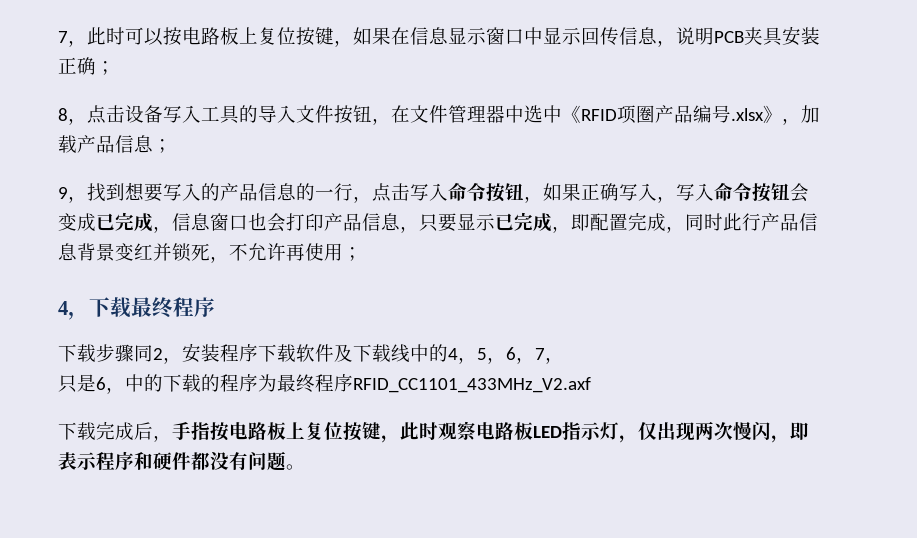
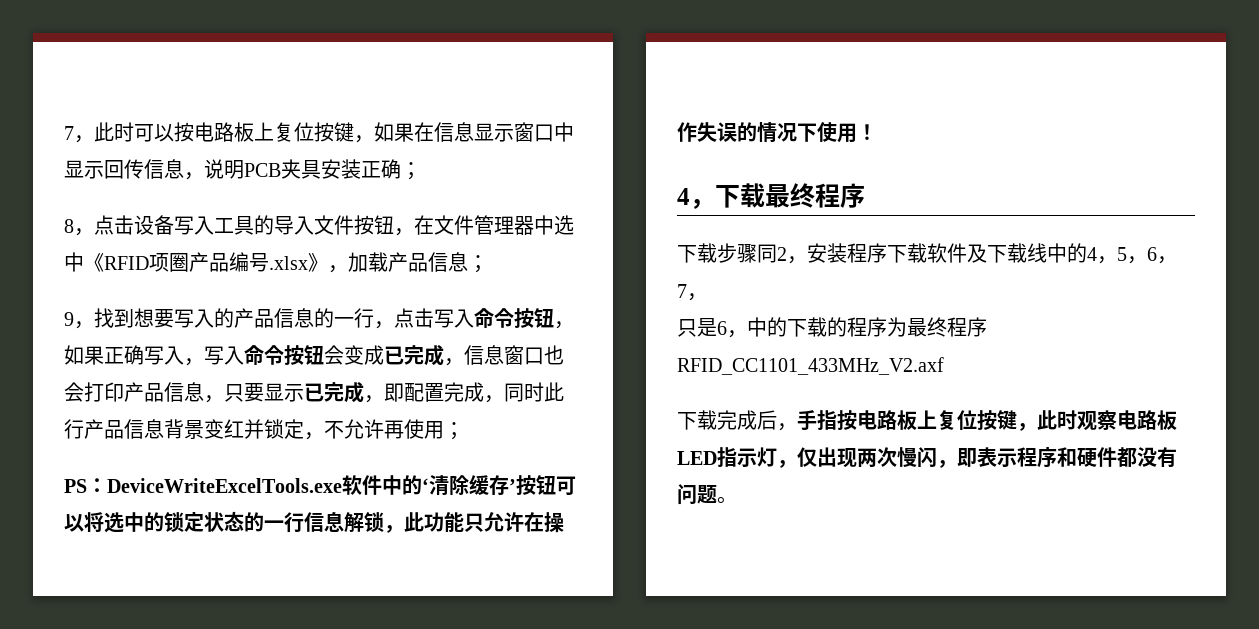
[191,243,210,261] 死 -> [284,419,304,439] 定
(362, 254) none -> [64,475,576,496] [64,511,564,533] [677,122,877,143] // PS：DeviceWriteExcelTools.exe软件中的‘清除缓存’按钮可以将选中的锁定状态的一行信息解锁，此功能只允许在操作失误的情况下使用！

